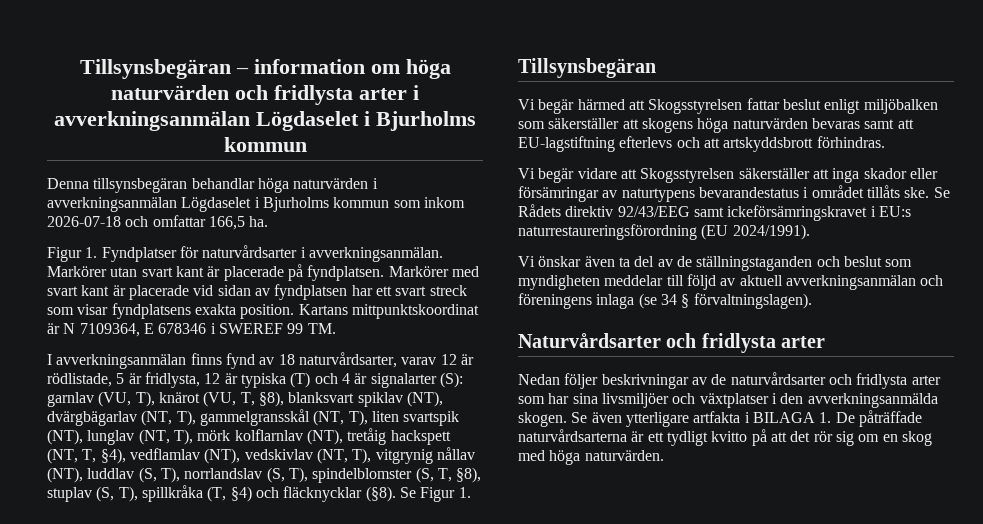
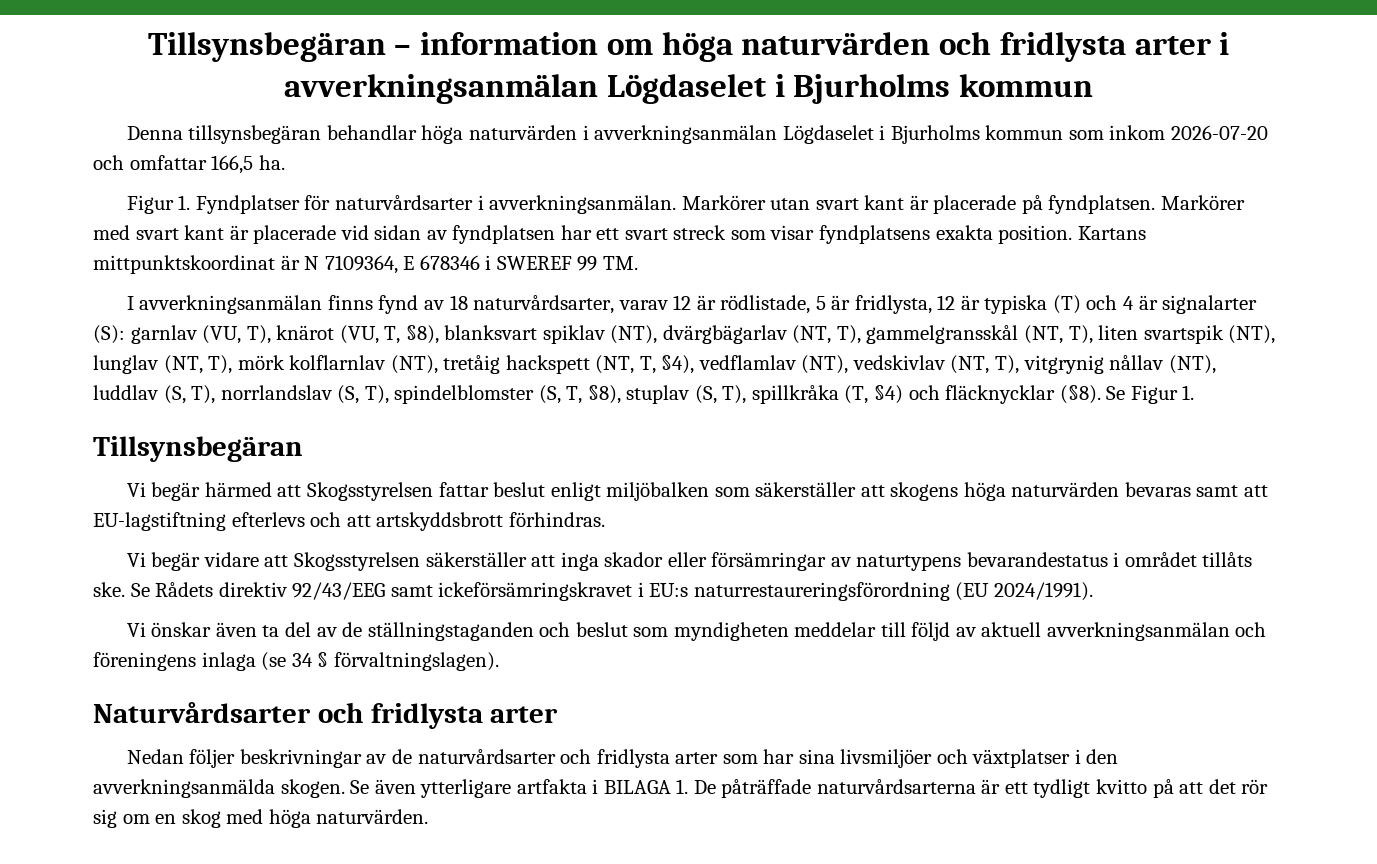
[47,216,121,227] 2026-07-18 -> [1170,125,1268,140] 2026-07-20

